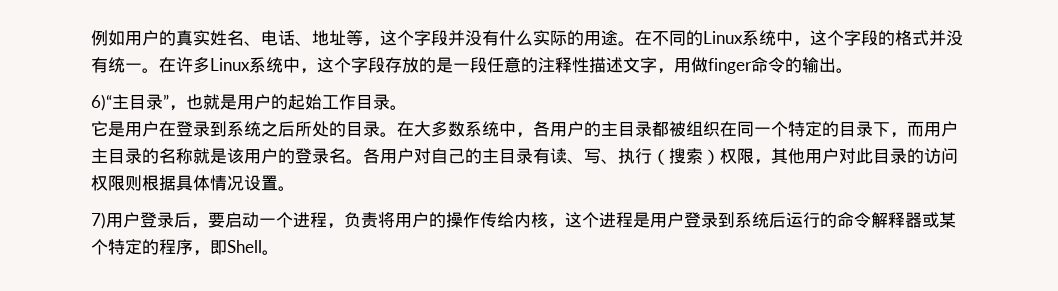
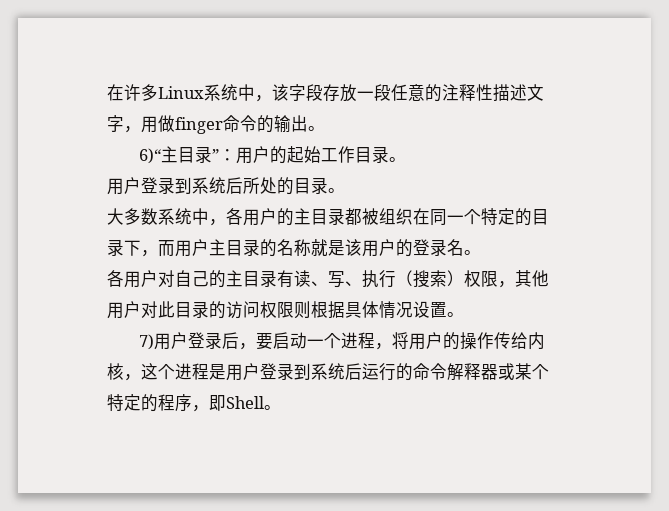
[91,30,963,47] [91,57,159,73] 例如用户的真实姓名、电话、地址等，这个字段并没有什么实际的用途。在不同的Linux系统中，这个字段的格式并没有统一。 -> (107, 92) none
[317,57,351,73] 这个 -> [272,84,289,101] 该
[419,57,453,73] 的是 -> (357, 93) none
[169,94,237,111] ，也就是 -> [219,149,237,161] ：
[91,121,278,137] 它是用户在登录到系统之 -> [107,177,226,195] 用户登录到系统
[397,121,414,137] 在 -> (345, 190) //
(363, 161) none -> (481, 252) //
[344,212,378,228] 负责 -> (393, 346) none

